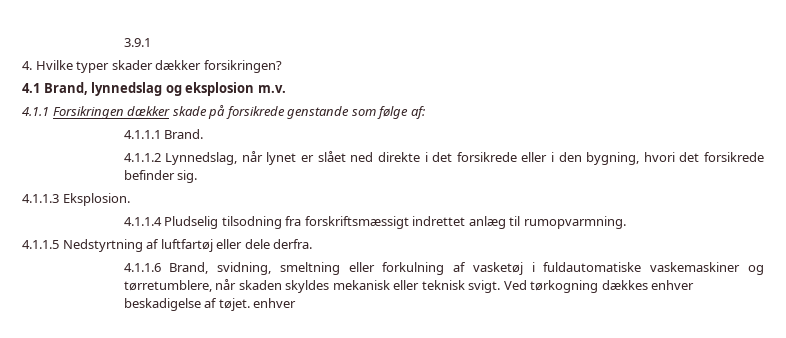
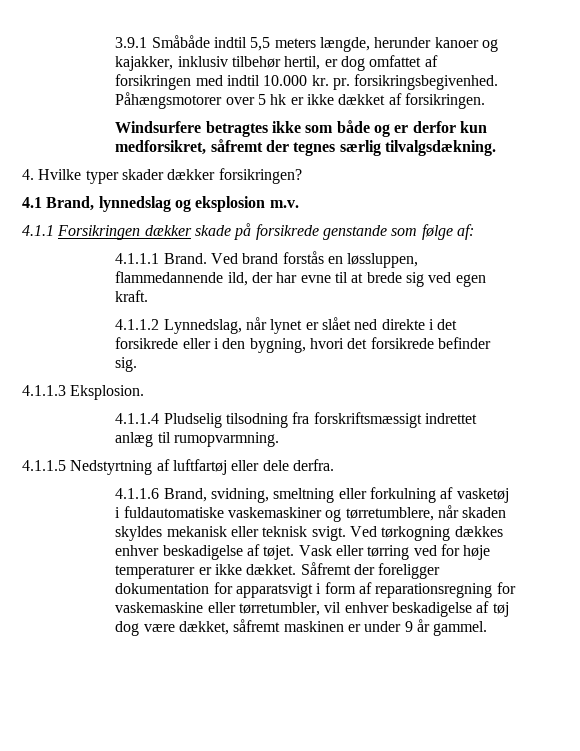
(151, 42) none -> [151,35,498,52] [115,55,438,71] [115,74,499,90] [115,92,485,109] [115,120,487,137] [115,139,496,156] Småbåde indtil 5,5 meters længde, herunder kanoer og kajakker, inklusiv tilbehør hertil, er dog omfattet af forsikringen med indtil 10.000 kr. pr. forsikringsbegivenhed. Påhængsmotorer over 5 hk er ikke dækket af forsikringen. // Windsurfere betragtes ikke som både og er derfor kun medforsikret, såfremt der tegnes særlig tilvalgsdækning.
(204, 134) none -> [210,251,419,268] [115,271,486,287] [115,290,149,302] Ved brand forstås en løssluppen, flammedannende ild, der har evne til at brede sig ved egen kraft.
[253,298,297,308] enhver -> [298,544,491,560] [115,562,441,579] [115,582,516,598] [115,601,509,617] [115,619,488,636] Vask eller tørring ved for høje temperaturer er ikke dækket. Såfremt der foreligger dokumentation for apparatsvigt i form af reparationsregning for vaskemaskine eller tørretumbler, vil enhver beskadigelse af tøj dog være dækket, såfremt maskinen er under 9 år gammel.

